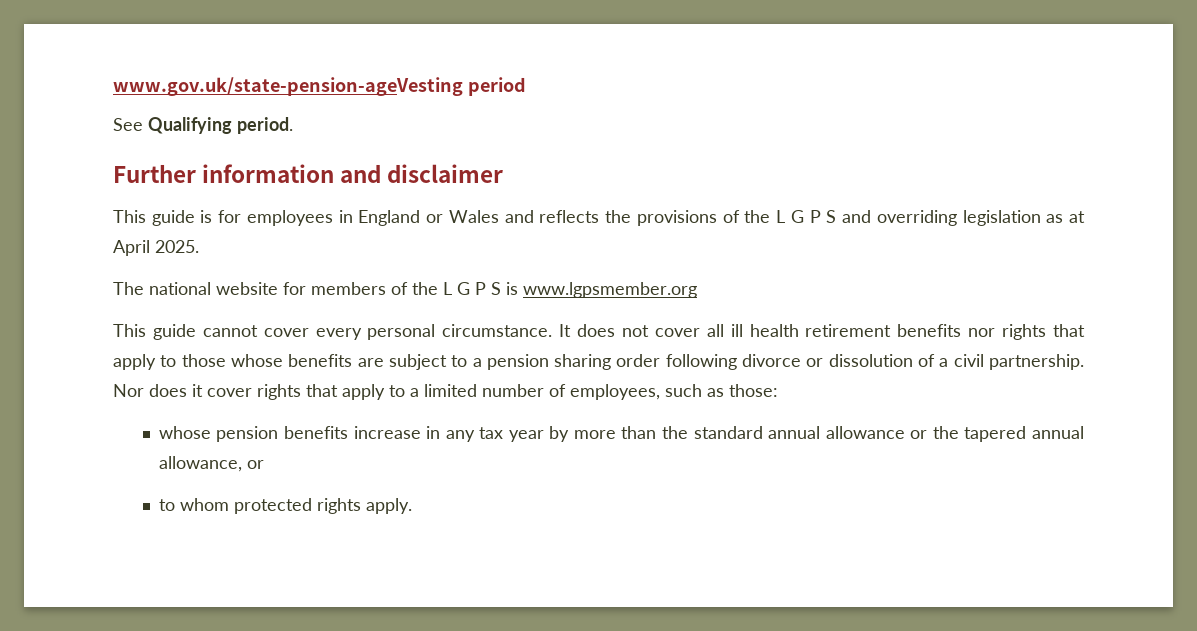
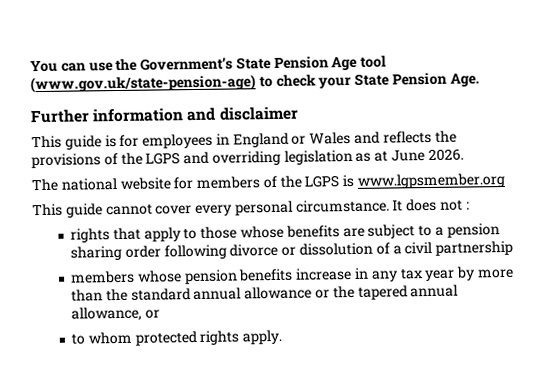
[113,77,526,96] [113,117,293,134] www.gov.uk/state-pension-ageVesting period // See Qualifying period. -> [30,55,388,73] [30,72,480,94] You can use the Government’s State Pension Age tool (www.gov.uk/state-pension-age) to check your State Pension Age.
[776,210,837,223] L G P S -> [145,152,181,165] LGPS
[113,240,199,256] April 2025. -> [391,148,464,162] June 2026.
[443,282,501,295] L G P S -> [304,175,340,188] LGPS
[654,324,996,337] cover all ill health retirement benefits nor -> [465,201,470,210] : //
[988,354,1084,370] [113,384,778,400] partnership. Nor does it cover rights that apply to a limited number of employees, such as those: // -> [435,240,514,256] [70,270,136,284] partnership // members

